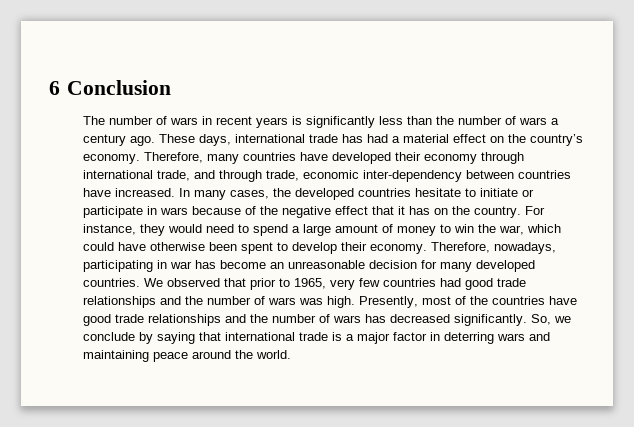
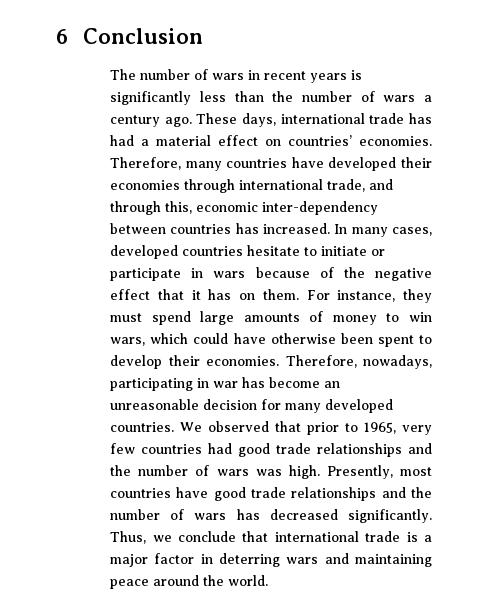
[507,134,583,146] [82,154,140,164] the country’s economy. -> [288,135,432,146] countries’ economies.
[423,154,477,164] economy -> [110,180,181,190] economies
[265,170,299,181] trade, -> [165,201,193,214] this,
[82,188,111,197] have -> [235,223,259,234] has
[272,188,291,197] the -> (432, 231) none
[451,206,521,218] the country. -> [262,289,299,300] them.
[167,224,378,236] would need to spend a large amount -> [110,311,300,325] must spend large amounts
[477,224,524,235] the war, -> [110,337,146,346] wars,
[369,244,427,254] economy. -> [206,356,280,366] economies.
[454,296,488,305] of the -> (432, 471) none
[530,314,551,325] So, -> [110,531,147,544] Thus,
[138,332,195,344] by saying -> (236, 536) none

